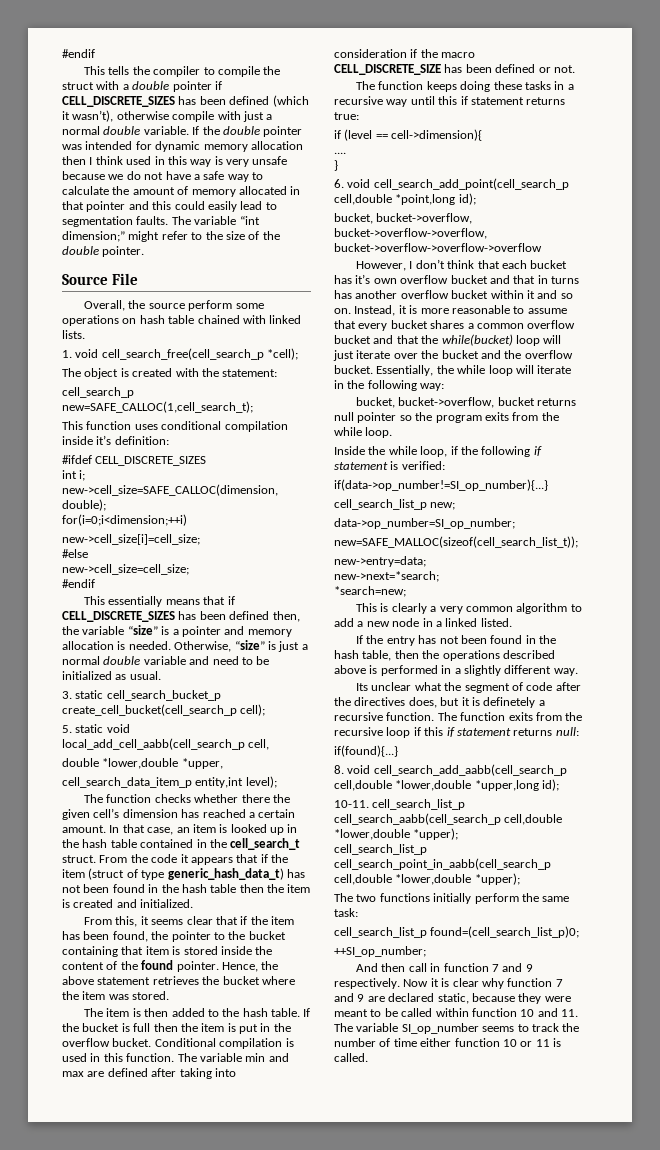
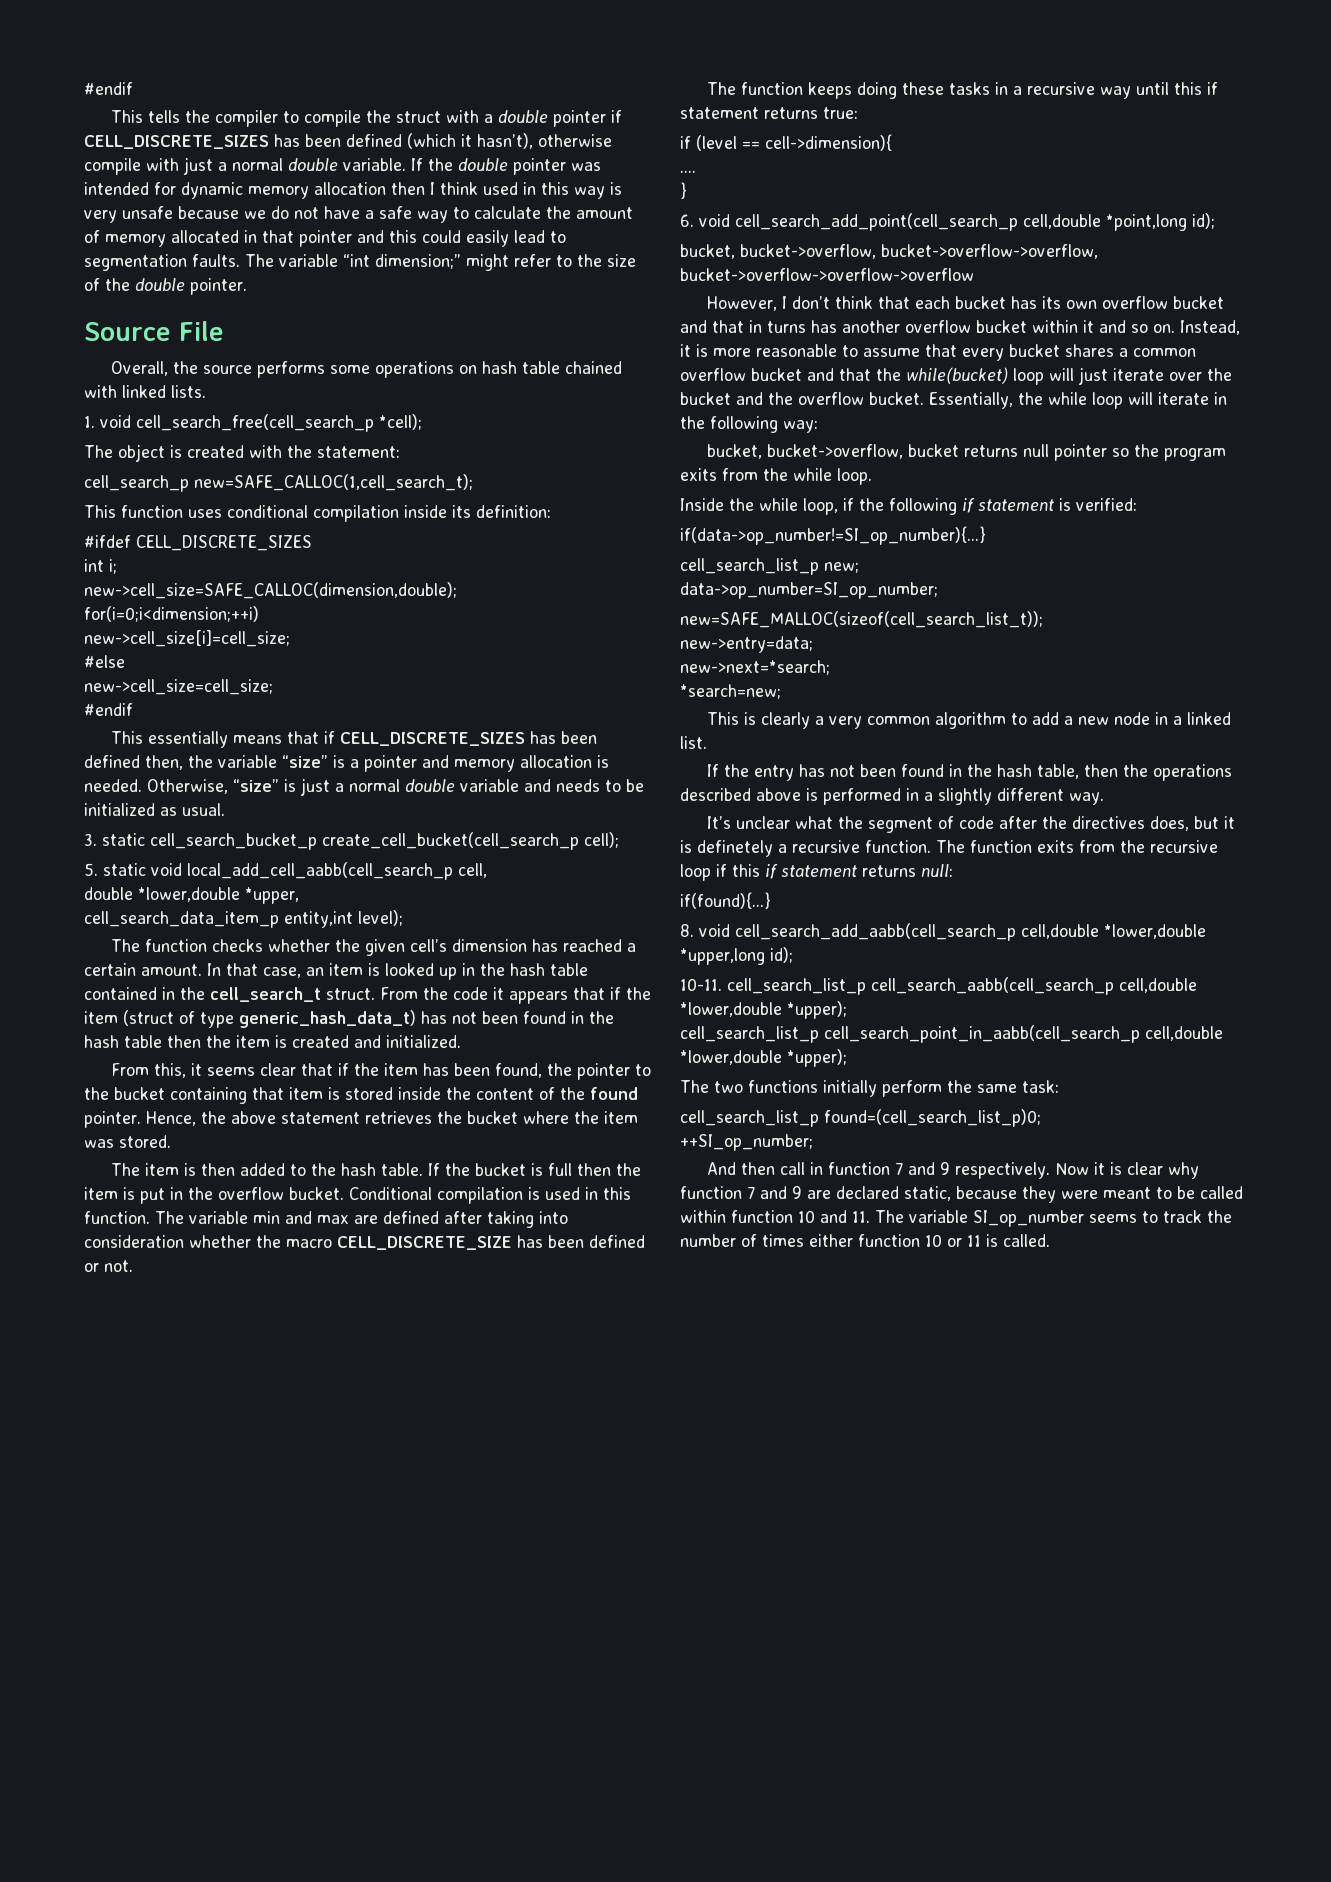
[72,110,114,122] wasn’t), -> [477,133,533,149] hasn’t),
[188,300,233,311] perform -> [256,361,325,378] performs
[96,435,112,445] it’s -> [452,505,471,518] its
[212,656,239,665] need -> [556,779,600,792] needs
[241,794,270,803] there -> (330, 945) none
[410,49,418,58] if -> [189,1235,251,1248] whether
[355,274,371,284] it’s -> [1041,296,1061,309] its
[480,618,512,627] listed. -> [680,736,707,749] list.
[356,683,369,691] Its -> [706,816,731,829] It’s
[393,1038,417,1047] time -> [762,1234,804,1247] times

